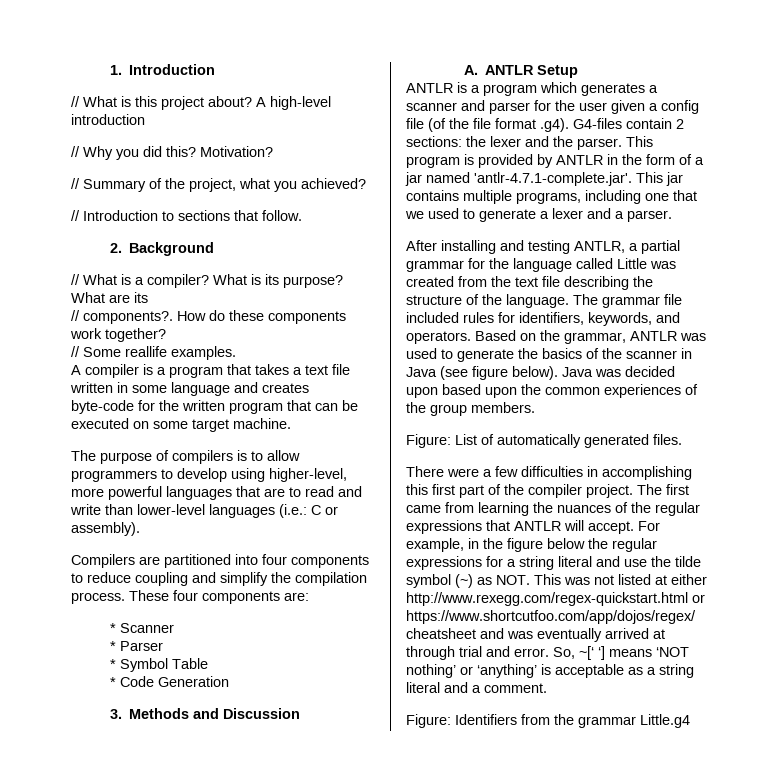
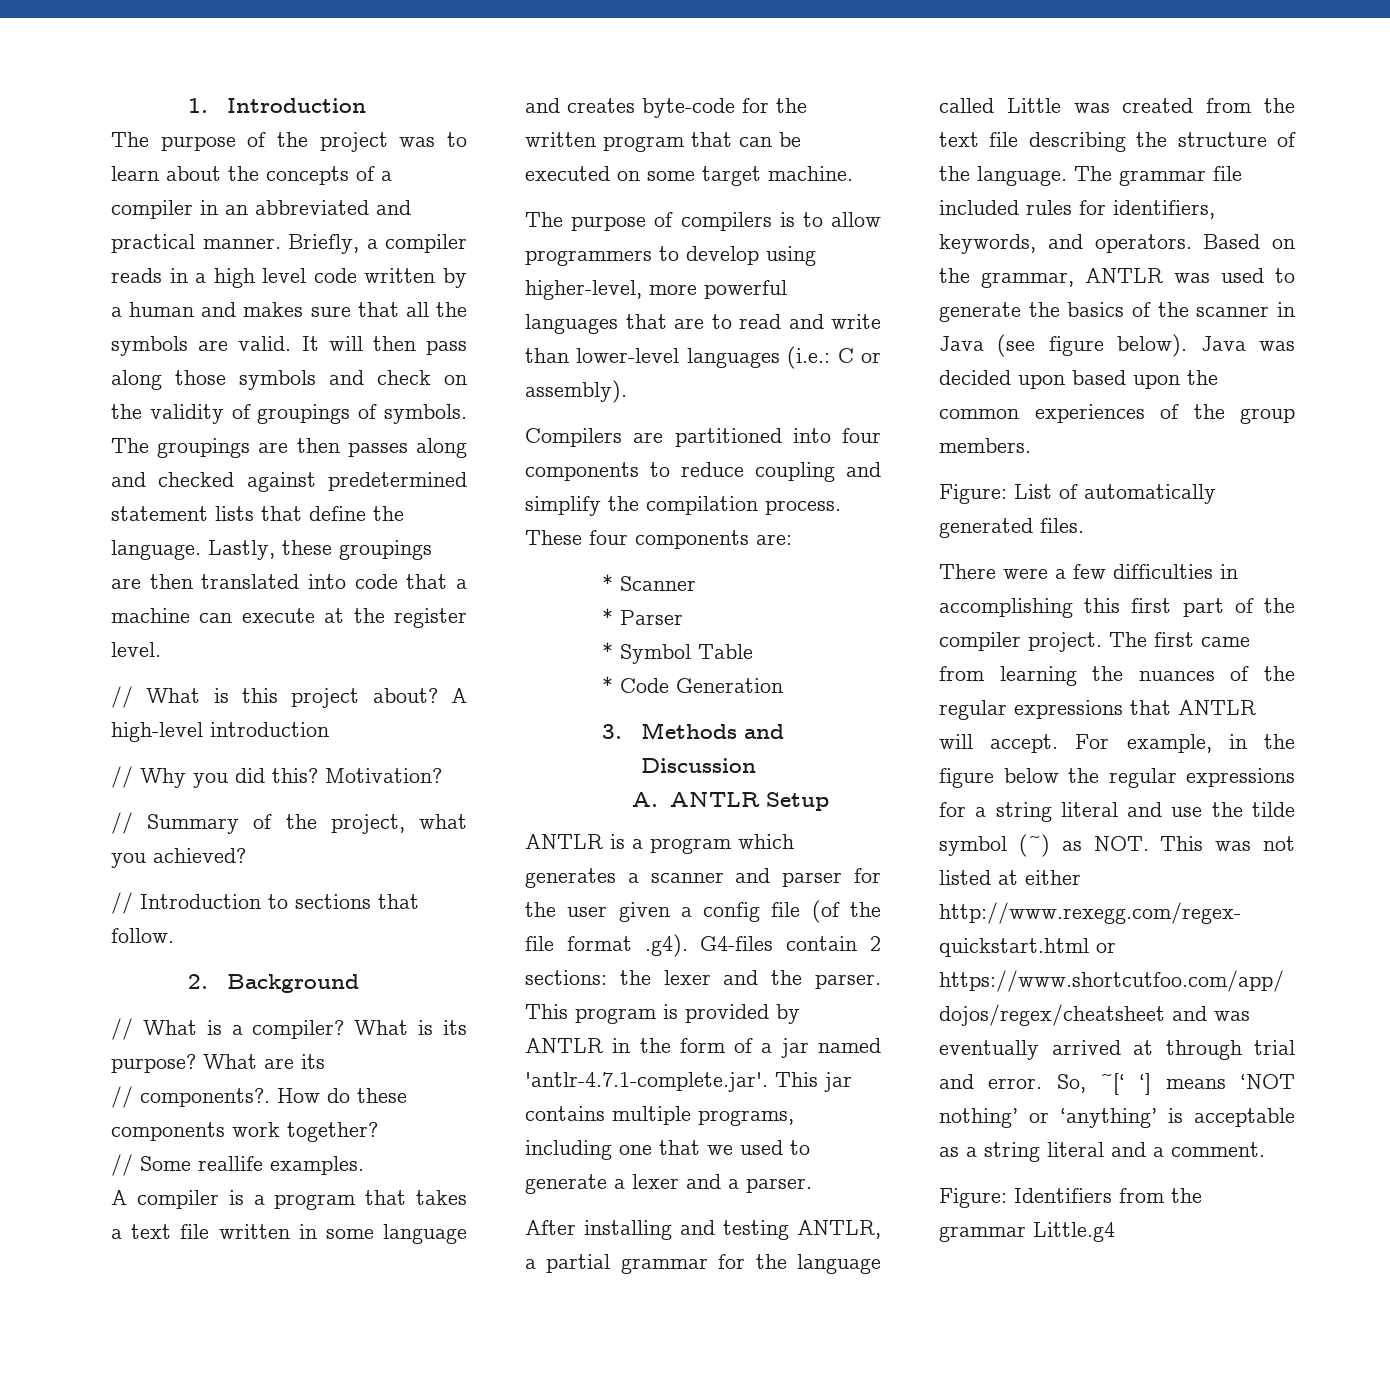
(216, 69) none -> [111,132,467,152] [111,166,392,185] [111,200,411,219] [111,234,467,254] [111,268,467,288] [111,302,467,317] [111,336,467,356] [111,370,467,390] [111,404,468,424] [111,438,467,458] [111,472,467,492] [111,506,404,521] [111,540,432,560] [111,574,467,589] [111,608,467,628] [111,642,161,657] // The purpose of the project was to learn about the concepts of a compiler in an abbreviated and practical manner. Briefly, a compiler reads in a high level code written by a human and makes sure that all the symbols are valid. It will then pass along those symbols and check on the validity of groupings of symbols. The groupings are then passes along and checked against predetermined statement lists that define the language. Lastly, these groupings are then translated into code that a machine can execute at the register level.

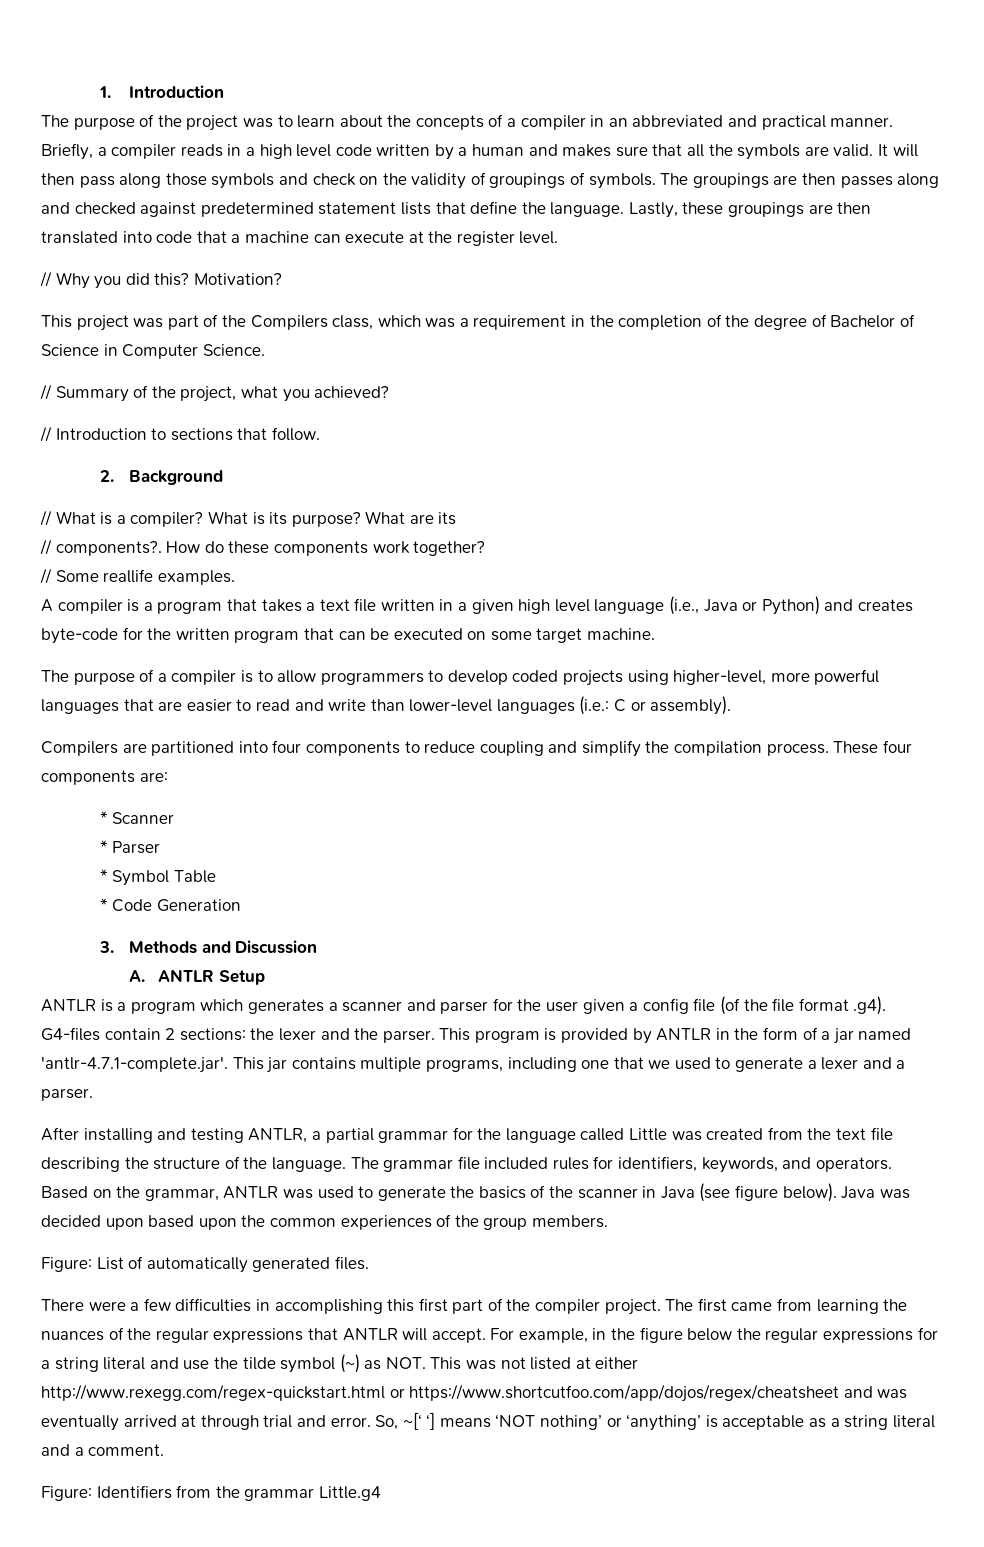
[111,686,467,708] [111,722,329,742] // // What is this project about? A high-level introduction -> (559, 237) none
(442, 775) none -> [41,314,915,331] [41,344,265,359] // This project was part of the Compilers class, which was a requirement in the completion of the degree of Bachelor of Science in Computer Science.
[325,1224,467,1244] some language -> [458,596,820,615] a given high level language (i.e., Java or Python)
[680,212,772,231] compilers -> [157,670,237,685] a compiler
(759, 255) none -> [512,670,624,686] coded projects
(704, 323) none -> [186,699,232,712] easier

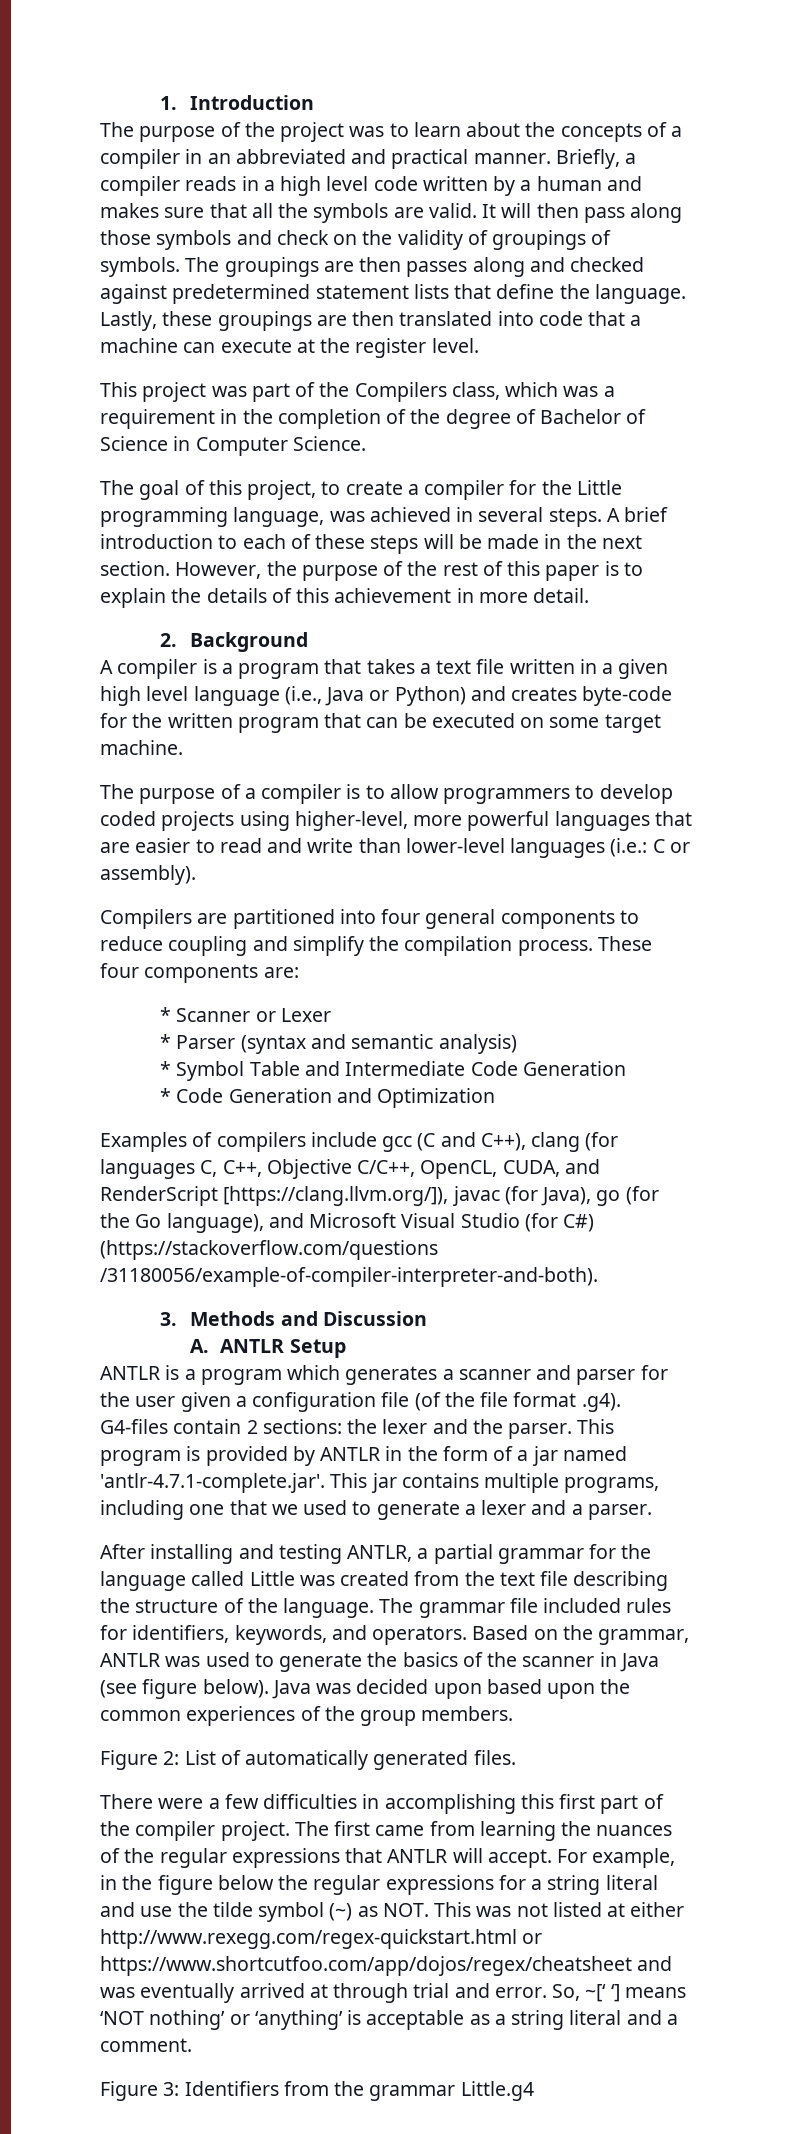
[40,271,282,289] // // Why you did this? Motivation? -> (479, 345) none
[40,384,390,402] [40,426,320,442] [99,470,223,485] [40,510,457,527] [40,539,486,556] [40,568,235,585] // Summary of the project, what you achieved? // // Introduction to sections that follow. // 2. Background // // What is a compiler? What is its purpose? What are its // // components?. How do these components work together? // // Some reallife examples. -> [100,480,622,500] [100,507,669,527] [100,534,642,554] [100,561,643,581] [100,588,590,608] [160,632,309,652] The goal of this project, to create a compiler for the Little programming language, was achieved in several steps. A brief introduction to each of these steps will be made in the next section. However, the purpose of the rest of this paper is to explain the details of this achievement in more detail. // 2. Background
(302, 746) none -> [425,909,496,929] general
(175, 818) none -> [255,1008,331,1022] or Lexer
(161, 847) none -> [240,1034,517,1054] (syntax and semantic analysis)
(216, 876) none -> [304,1061,626,1076] and Intermediate Code Generation
(241, 905) none -> [336,1088,496,1108] [100,1132,619,1152] [100,1159,600,1179] [100,1186,659,1206] [100,1213,595,1233] [100,1240,438,1260] [100,1267,598,1287] and Optimization // Examples of compilers include gcc (C and C++), clang (for languages C, C++, Objective C/C++, OpenCL, CUDA, and RenderScript [https://clang.llvm.org/]), javac (for Java), go (for the Go language), and Microsoft Visual Studio (for C#) (https://stackoverflow.com/questions /31180056/example-of-compiler-interpreter-and-both).
[642,998,689,1014] config -> [252,1392,377,1412] configuration
[41,1257,92,1272] Figure: -> [100,1750,180,1770] Figure 2:
[41,1486,92,1501] Figure: -> [100,2081,180,2101] Figure 3:

